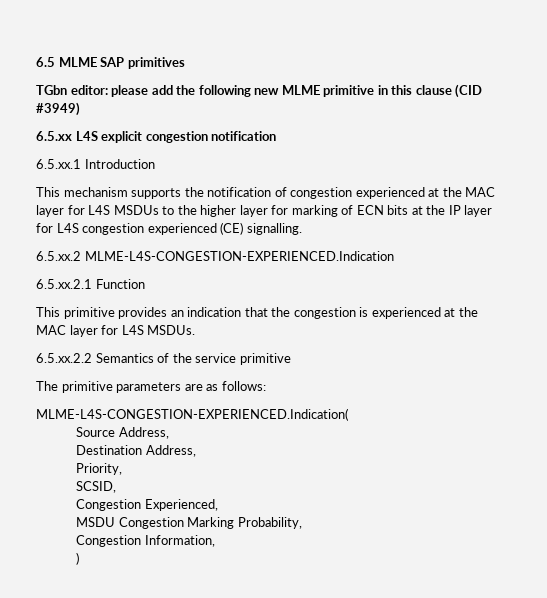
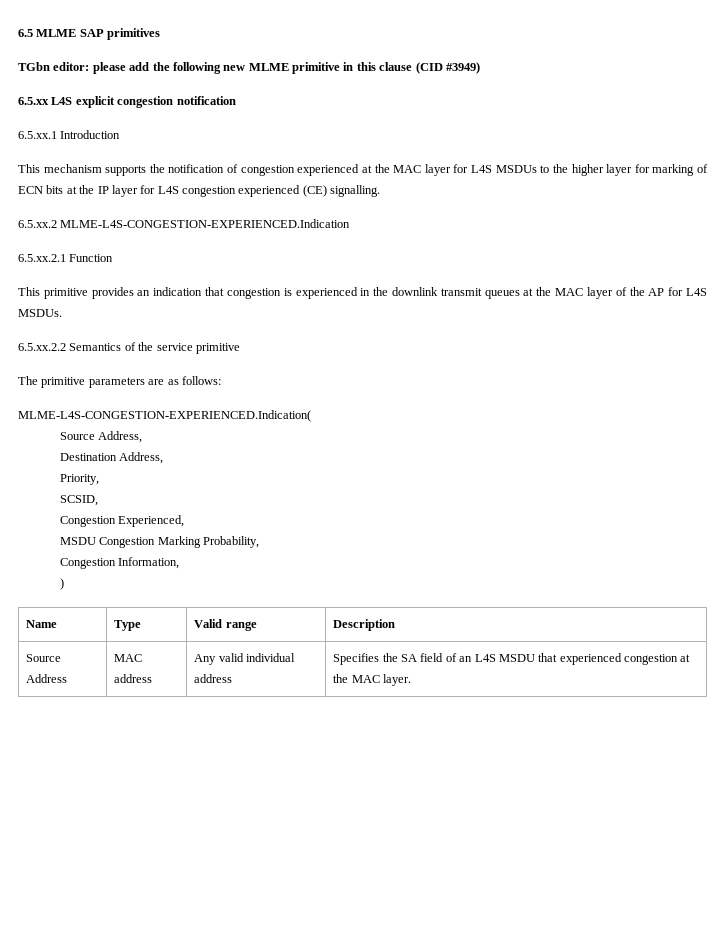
[271,307,291,317] the -> (225, 291) none
[444,307,478,317] [36,325,98,337] at the MAC layer -> [360,287,665,299] in the downlink transmit queues at the MAC layer of the AP
(80, 558) none -> [26,620,58,628] [114,620,142,631] [194,619,257,631] [333,619,396,631] [26,654,62,662] [26,674,68,683] [114,654,143,662] [114,674,153,683] [194,653,296,665] [194,674,233,683] [333,653,691,665] [333,674,412,686] // Name | Type | Valid range | Description // Source Address | MAC address | Any valid individual address | Specifies the SA field of an L4S MSDU that experienced congestion at the MAC layer.

